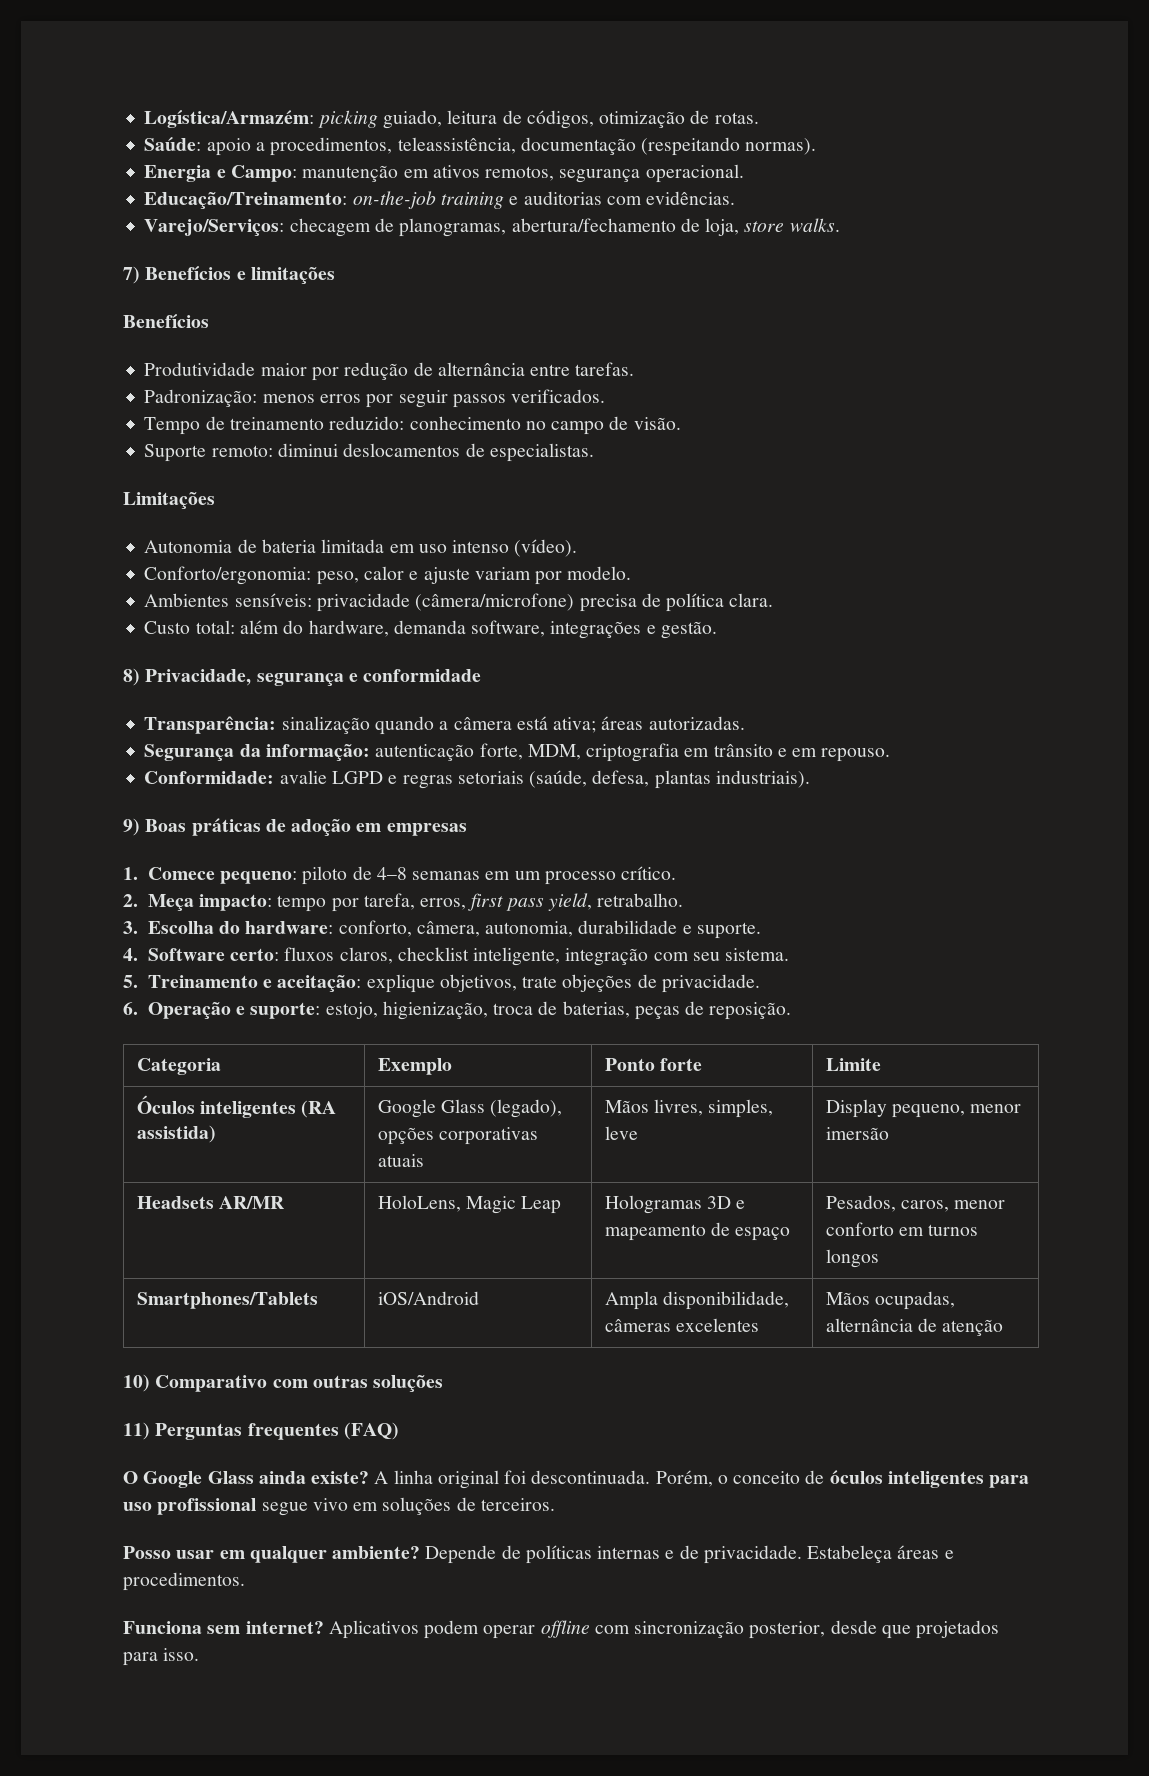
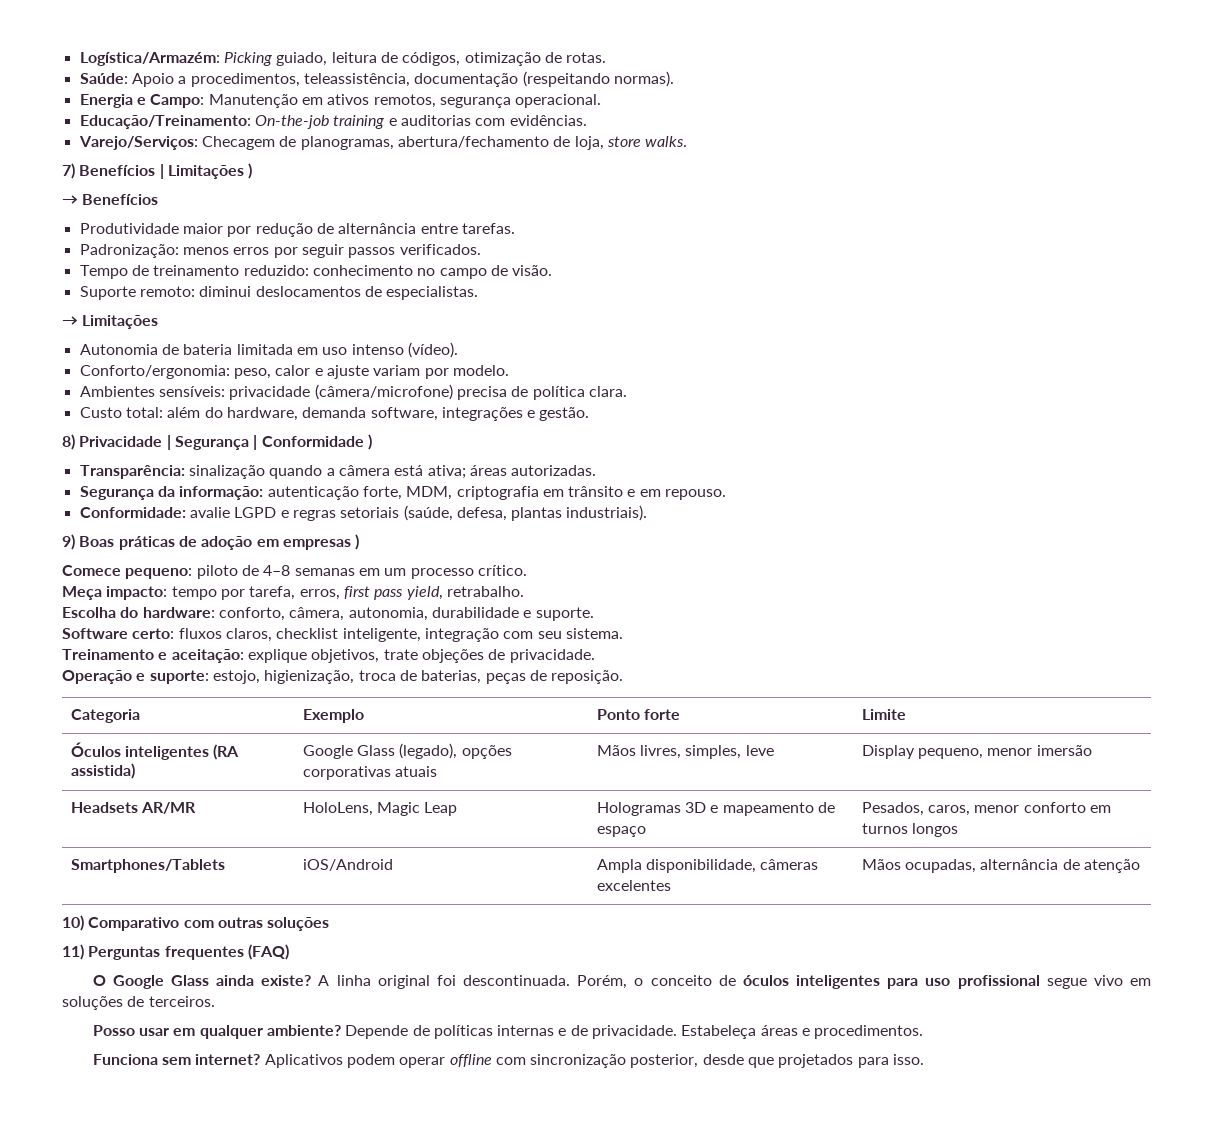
[317,110,378,128] picking -> [223,52,272,66] Picking
[206,138,251,156] apoio -> [131,73,174,87] Apoio
[302,165,399,182] manutenção -> [208,94,298,108] Manutenção
[352,191,436,209] on-the-job -> [254,115,329,129] On-the-job
[289,218,371,237] checagem -> [201,136,275,150] Checagem
[236,267,335,284] e limitações // -> [159,163,253,179] [62,195,78,205] | Limitações ) // →
(594, 452) none -> [62,316,78,326] →
[145,669,482,686] Privacidade, segurança e conformidade -> [79,434,372,450] Privacidade | Segurança | Conformidade )
[123,867,138,880] // 1. -> [355,534,360,550] ) //
[123,894,138,907] 2. -> (527, 570) none
[123,921,138,934] 3. -> (524, 591) none
[123,948,138,961] 4. -> (594, 614) none
[123,975,138,988] 5. -> (623, 633) none
[123,1002,138,1015] 6. -> (595, 656) none

